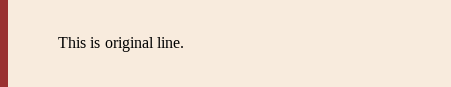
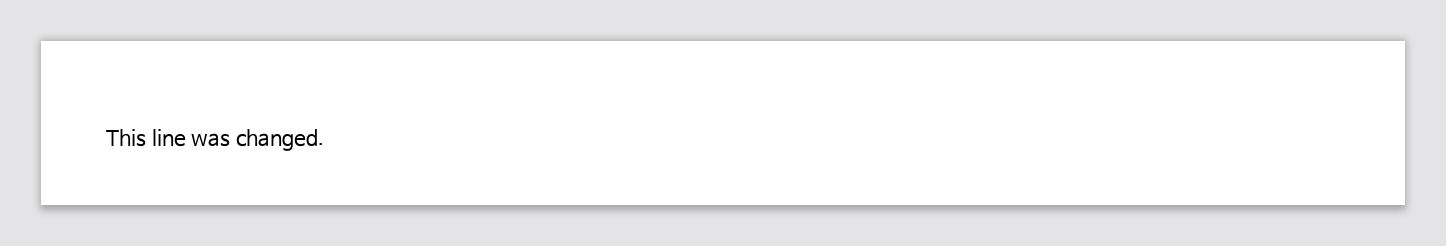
[90,37,184,52] is original line. -> [151,129,324,151] line was changed.

